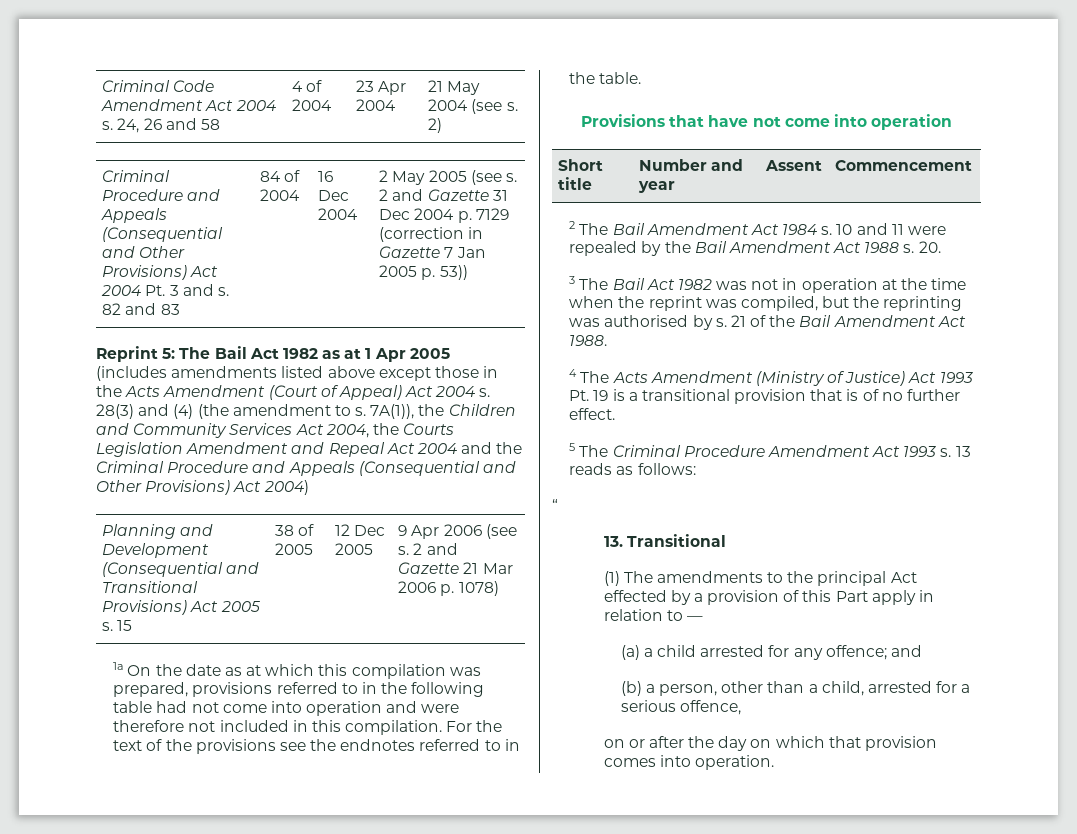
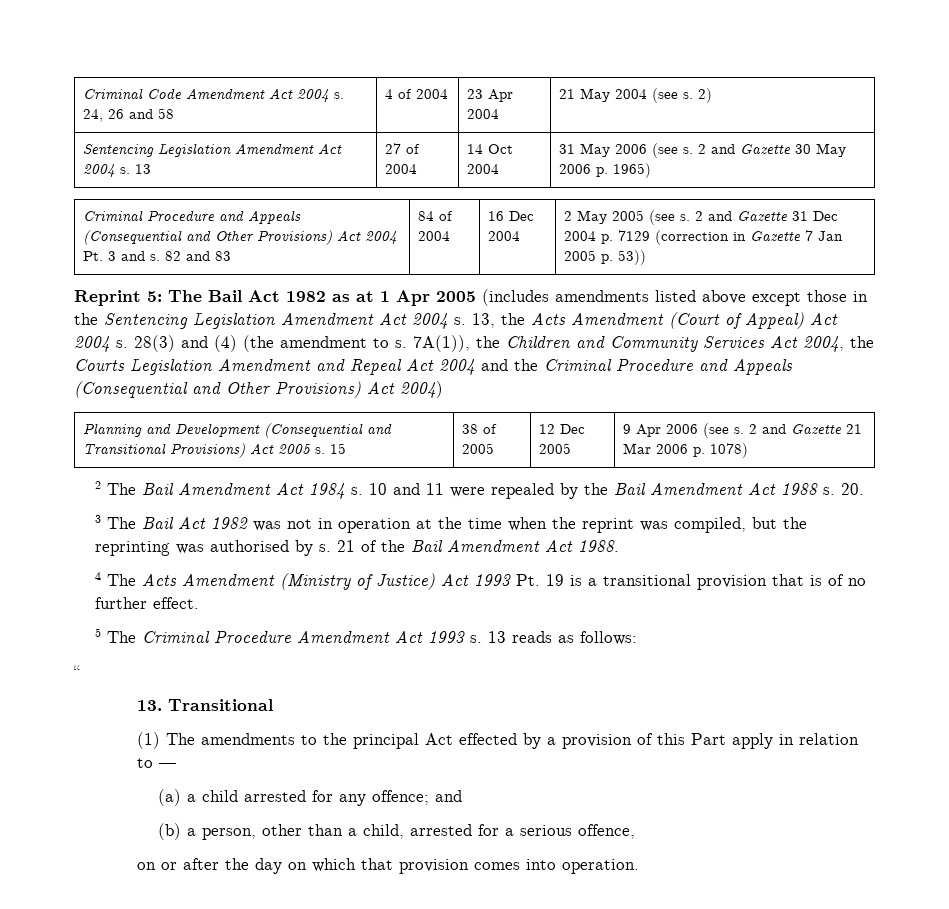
(443, 125) none -> [83,143,343,157] [83,164,152,177] [385,143,421,154] [385,164,418,174] [467,144,514,154] [467,164,500,174] [559,143,847,158] [559,163,652,178] // Sentencing Legislation Amendment Act 2004 s. 13 | 27 of 2004 | 14 Oct 2004 | 31 May 2006 (see s. 2 and Gazette 30 May 2006 p. 1965)
(122, 391) none -> [104,313,525,329] Sentencing Legislation Amendment Act 2004 s. 13, the
[113,662,481,679] [113,682,485,697] [113,701,460,716] [113,720,503,735] [113,739,520,754] [569,72,642,84] [580,114,953,130] [558,159,604,171] [558,177,593,190] [639,159,744,171] [638,181,676,193] [765,160,823,171] [835,160,973,171] // 1a On the date as at which this compilation was prepared, provisions referred to in the following table had not come into operation and were therefore not included in this compilation. For the text of the provisions see the endnotes referred to in the table. // Provisions that have not come into operation // Short title | Number and year | Assent | Commencement -> (749, 450) none

